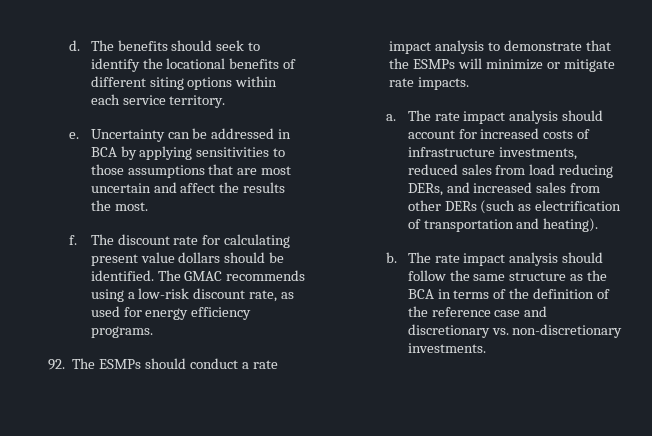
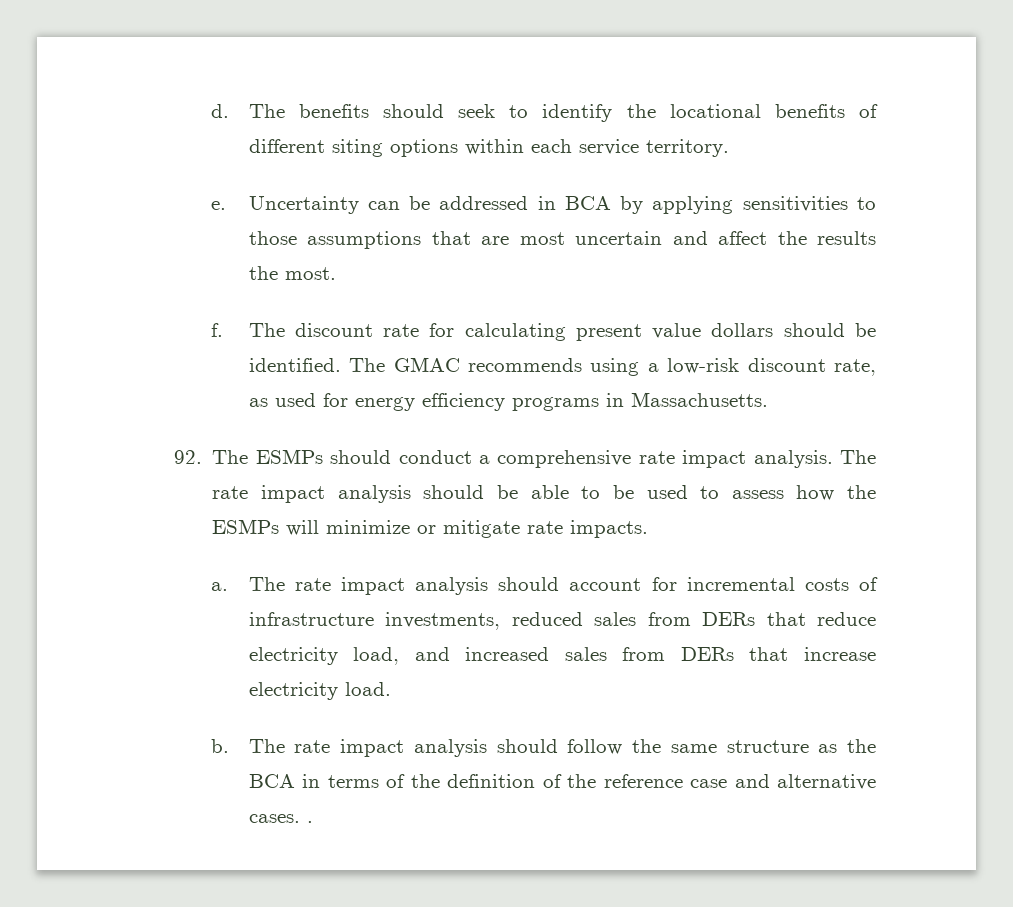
[90,326,153,338] programs. -> [511,392,768,411] programs in Massachusetts.
[253,360,279,369] [389,40,612,54] rate impact analysis to demonstrate that -> [497,450,876,468] [212,485,835,503] comprehensive rate impact analysis. The rate impact analysis should be able to be used to assess how
[480,128,540,139] increased -> [686,577,795,591] incremental
[529,164,614,178] [407,182,601,196] [407,200,622,214] [407,218,599,232] load reducing DERs, and increased sales from other DERs (such as electrification of transportation and heating). -> [702,612,876,626] [248,647,876,665] [248,682,391,700] DERs that reduce electricity load, and increased sales from DERs that increase electricity load.
[407,324,623,338] [407,343,486,353] discretionary vs. non-discretionary investments. -> [776,774,876,790] [248,814,313,823] alternative cases. .

